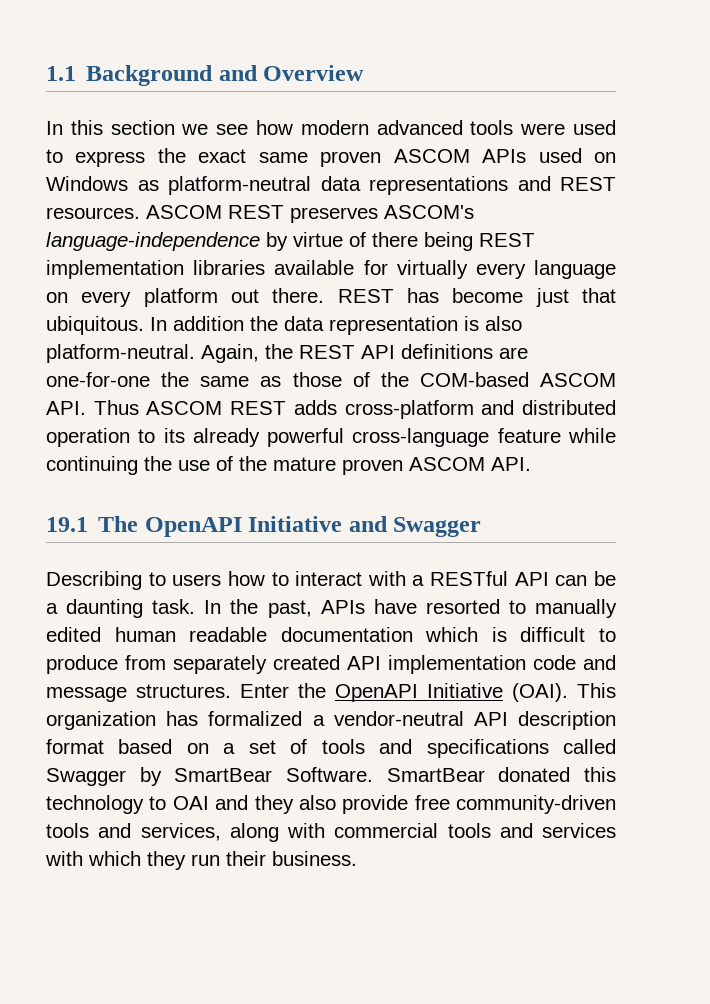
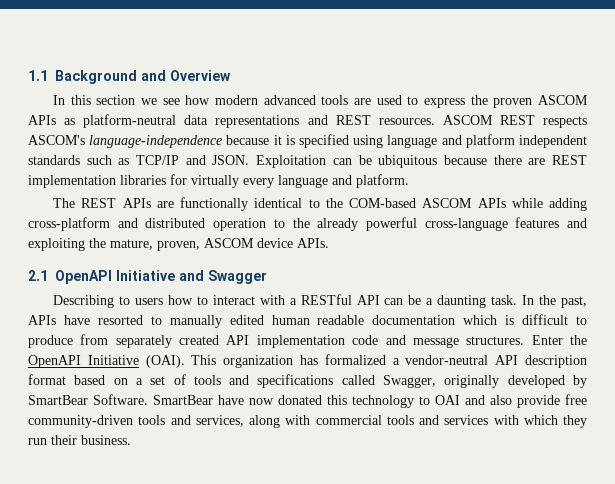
[520,123,566,135] were -> [354,98,372,105] are
[198,149,308,163] exact same -> (488, 100) none
[538,148,617,163] [46,176,128,191] used on Windows -> (56, 120) none
[290,207,378,223] preserves -> [543,116,588,128] respects
[266,232,473,251] by virtue of there being -> [226,134,587,148] [28,155,546,168] because it is specified using language and platform independent standards such as TCP/IP and JSON. Exploitation can be ubiquitous because there are
[274,260,355,275] available -> (166, 180) none
[46,288,616,307] [46,316,522,335] [46,344,528,363] [46,372,616,387] [46,400,337,415] on every platform out there. REST has become just that ubiquitous. In addition the data representation is also platform-neutral. Again, the REST API definitions are one-for-one the same as those of the COM-based ASCOM API. Thus ASCOM REST adds -> [332,174,409,188] [53,197,588,211] and platform. // The REST APIs are functionally identical to the COM-based ASCOM APIs while adding
[163,428,185,443] its -> [292,218,310,228] the
[497,428,616,443] [46,456,531,475] [46,516,139,532] feature while continuing the use of the mature proven ASCOM API. // 19.1 The -> [515,217,587,228] [28,238,329,251] [28,270,48,281] features and exploiting the mature, proven, ASCOM device APIs. // 2.1
[46,768,126,786] Swagger -> [383,375,565,388] Swagger, originally developed
(485, 775) none -> [218,395,274,405] have now
[254,795,294,814] they -> (485, 400) none

